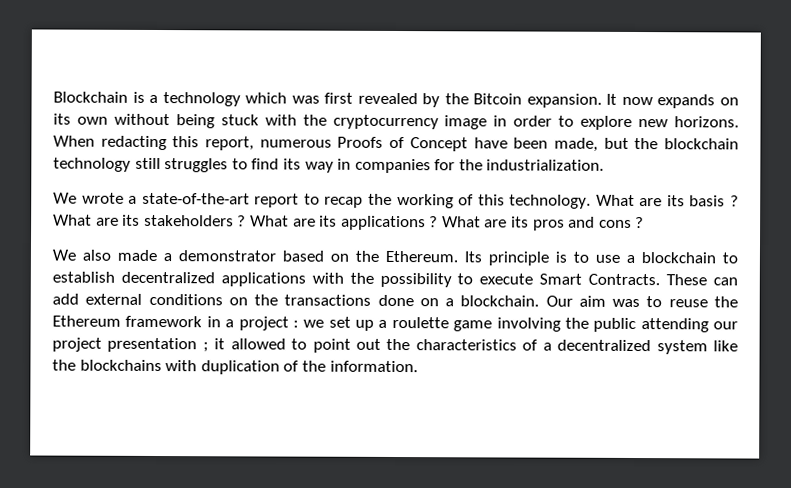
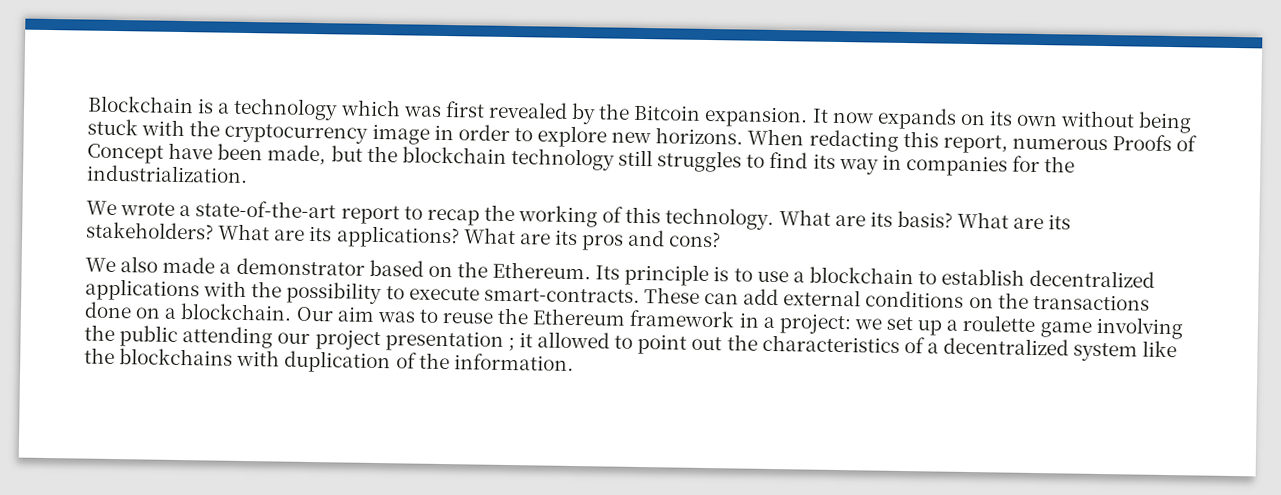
[689,195,739,207] [53,214,439,231] basis ? What are its stakeholders ? What are its applications ? -> [896,210,1072,230] [86,221,460,249] basis? What are its stakeholders? What are its applications?
[598,217,645,229] cons ? -> [669,231,722,248] cons?
[539,273,661,286] Smart Contracts. -> [483,287,640,303] smart-contracts.
[238,316,299,331] project : -> [778,313,852,335] project:

